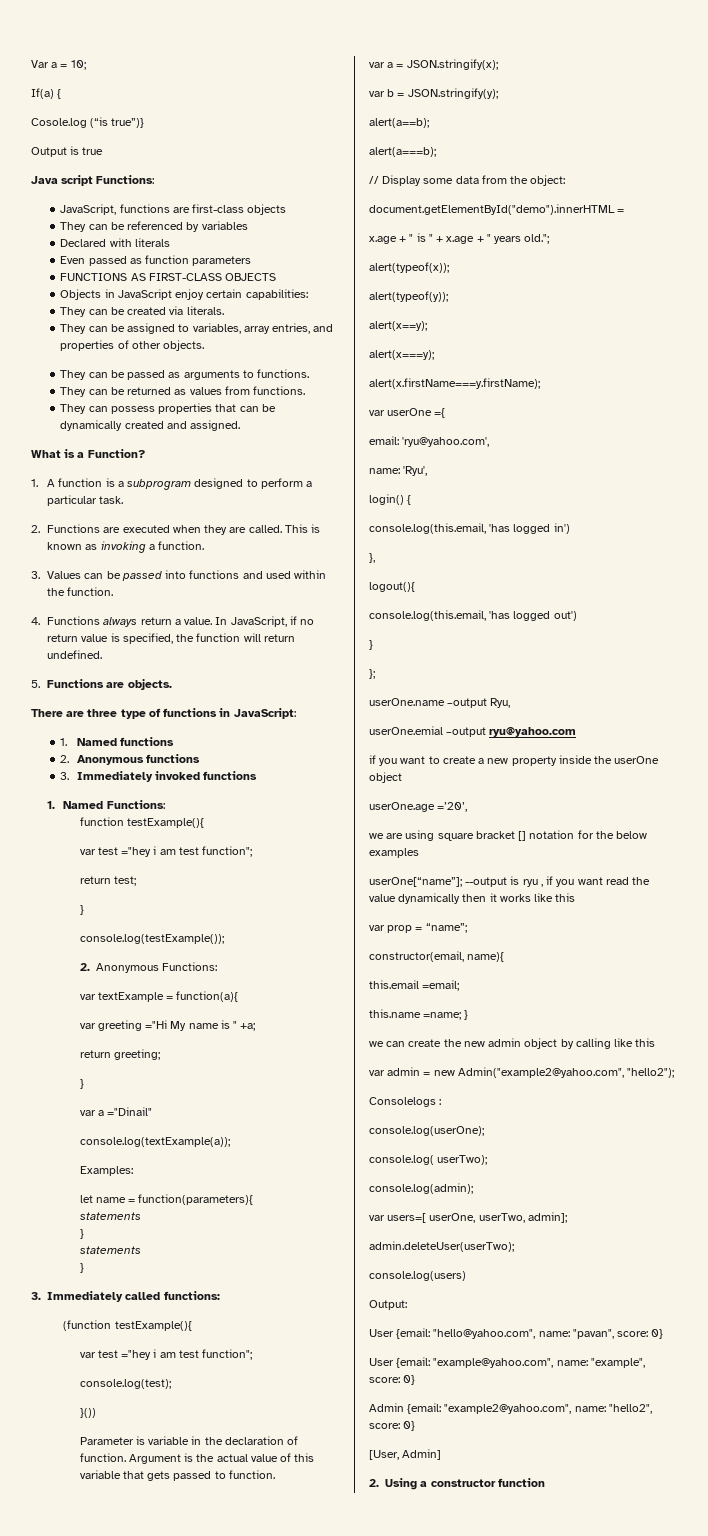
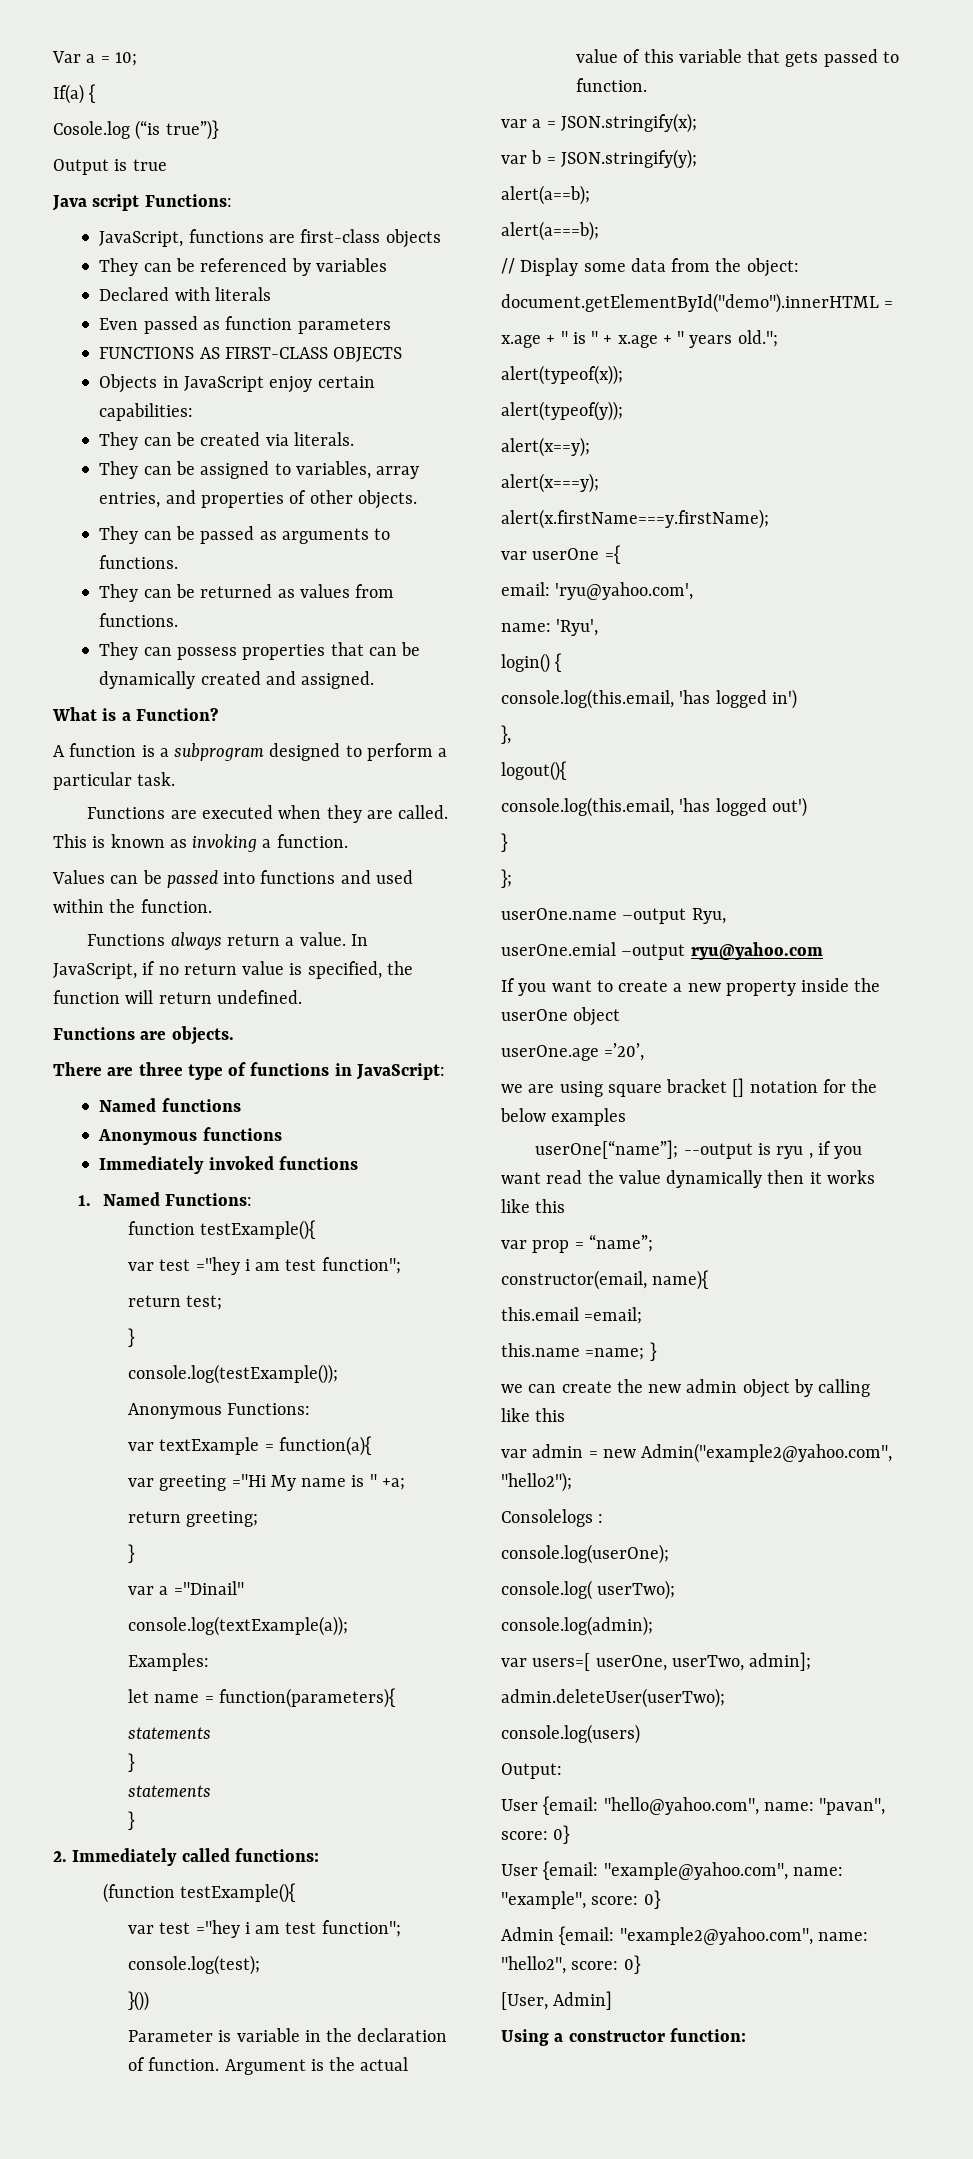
[31,479,38,487] 1. -> (218, 714) none
[31,525,40,533] 2. -> (176, 779) none
[31,571,40,579] 3. -> (348, 841) none
[31,617,40,625] 4. -> (212, 906) none
[31,680,40,688] 5. -> (302, 997) none
[60,738,68,746] 1. -> (445, 1071) none
[60,755,70,763] 2. -> (241, 1105) none
[60,772,70,780] 3. -> (282, 1134) none
[79,963,90,971] 2. -> (339, 1374) none
[31,1292,41,1300] 3. -> [53,1851,67,1862] 2.
[369,755,376,764] if -> [501,978,515,992] If
[369,1479,379,1487] 2. -> (613, 2000) none
[497,1478,545,1487] function -> [669,2028,746,2042] function:

